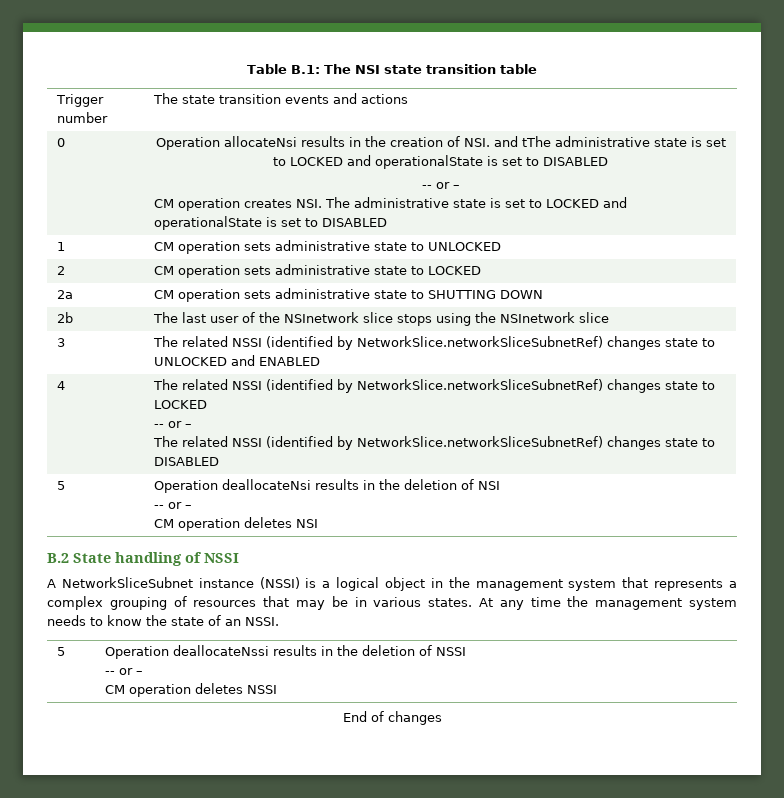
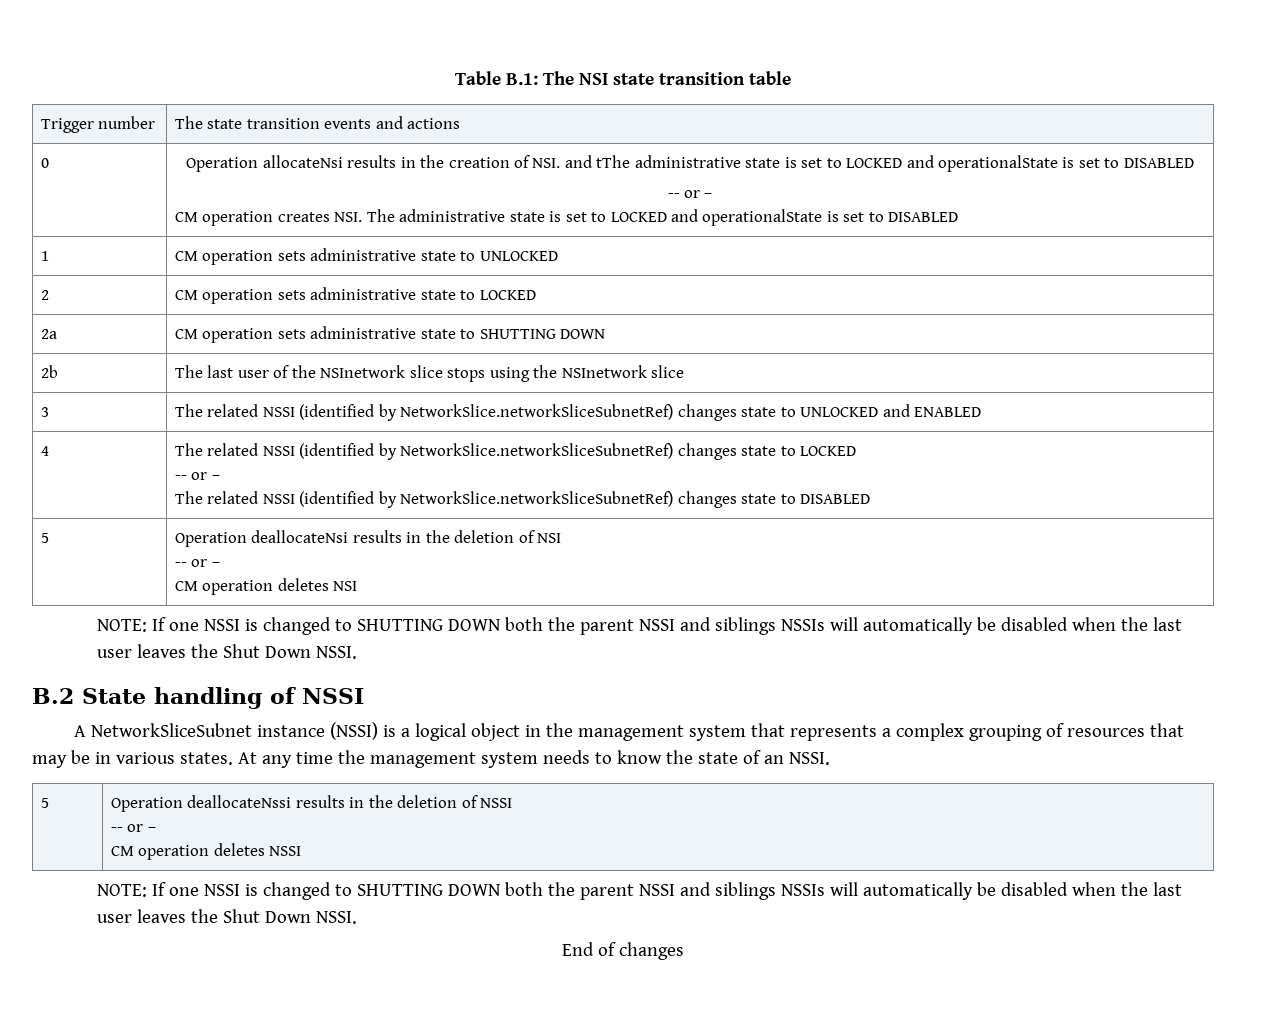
(318, 523) none -> [97,617,1183,635] [97,644,358,659] // NOTE: If one NSSI is changed to SHUTTING DOWN both the parent NSSI and siblings NSSIs will automatically be disabled when the last user leaves the Shut Down NSSI.
(277, 689) none -> [97,882,1183,900] [97,909,358,924] // NOTE: If one NSSI is changed to SHUTTING DOWN both the parent NSSI and siblings NSSIs will automatically be disabled when the last user leaves the Shut Down NSSI.

